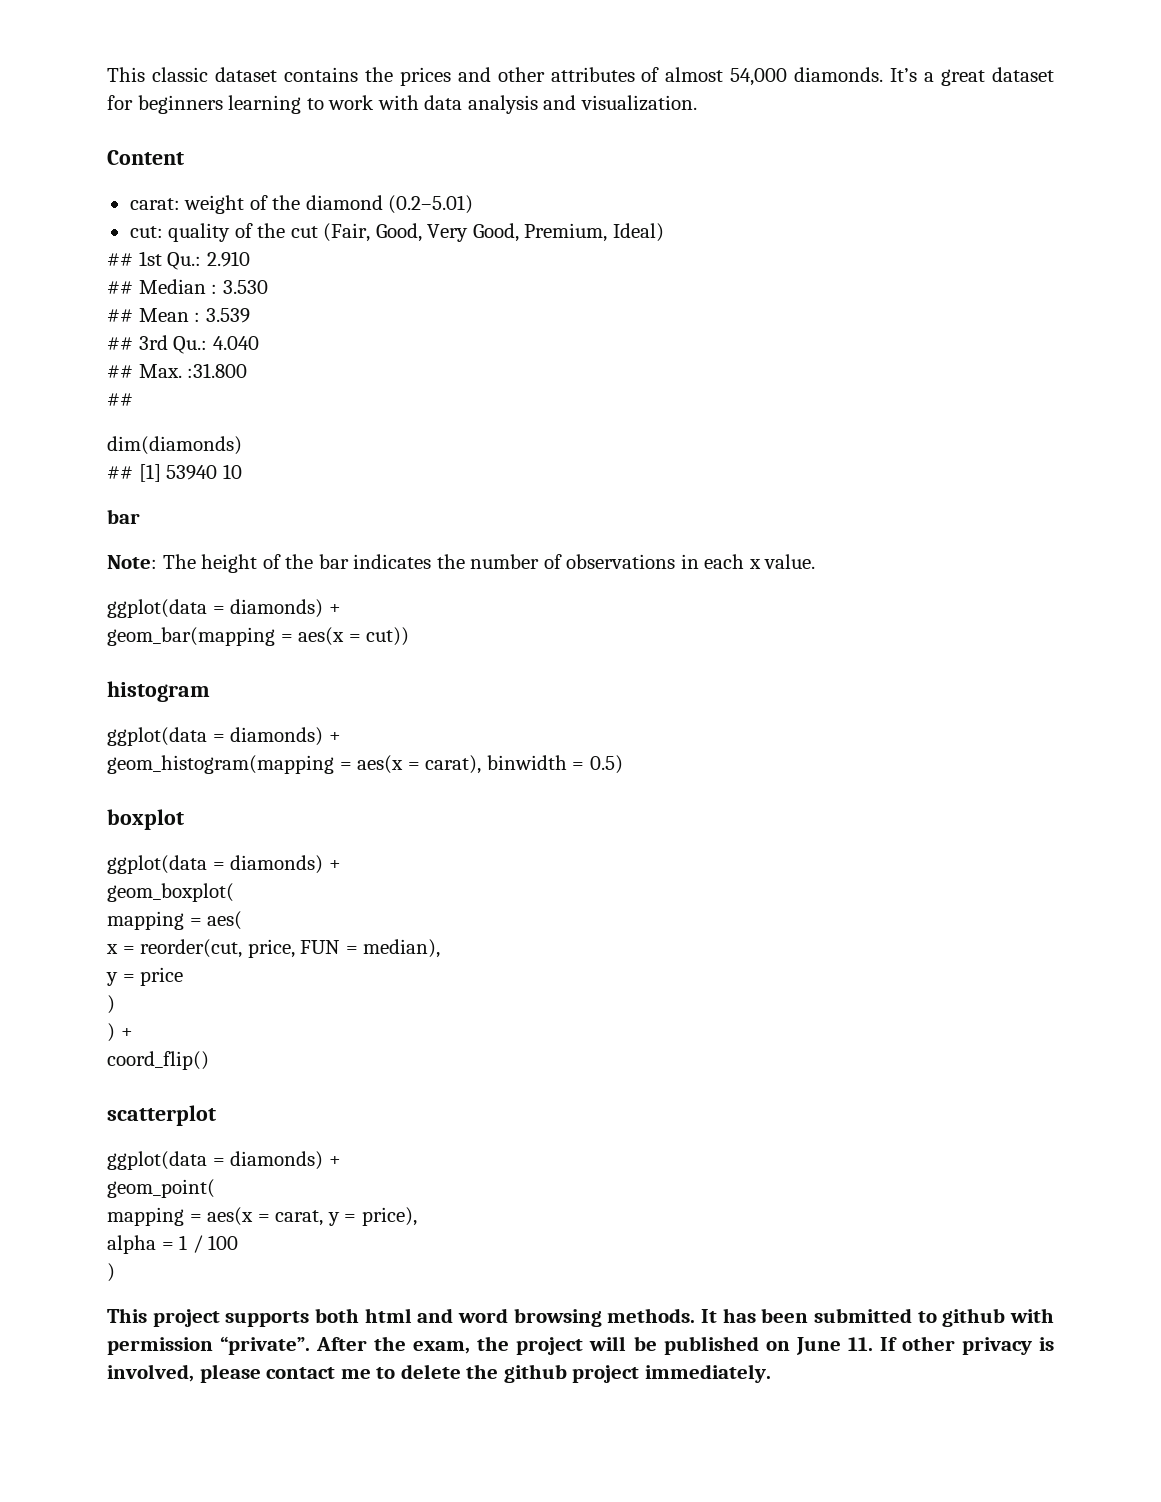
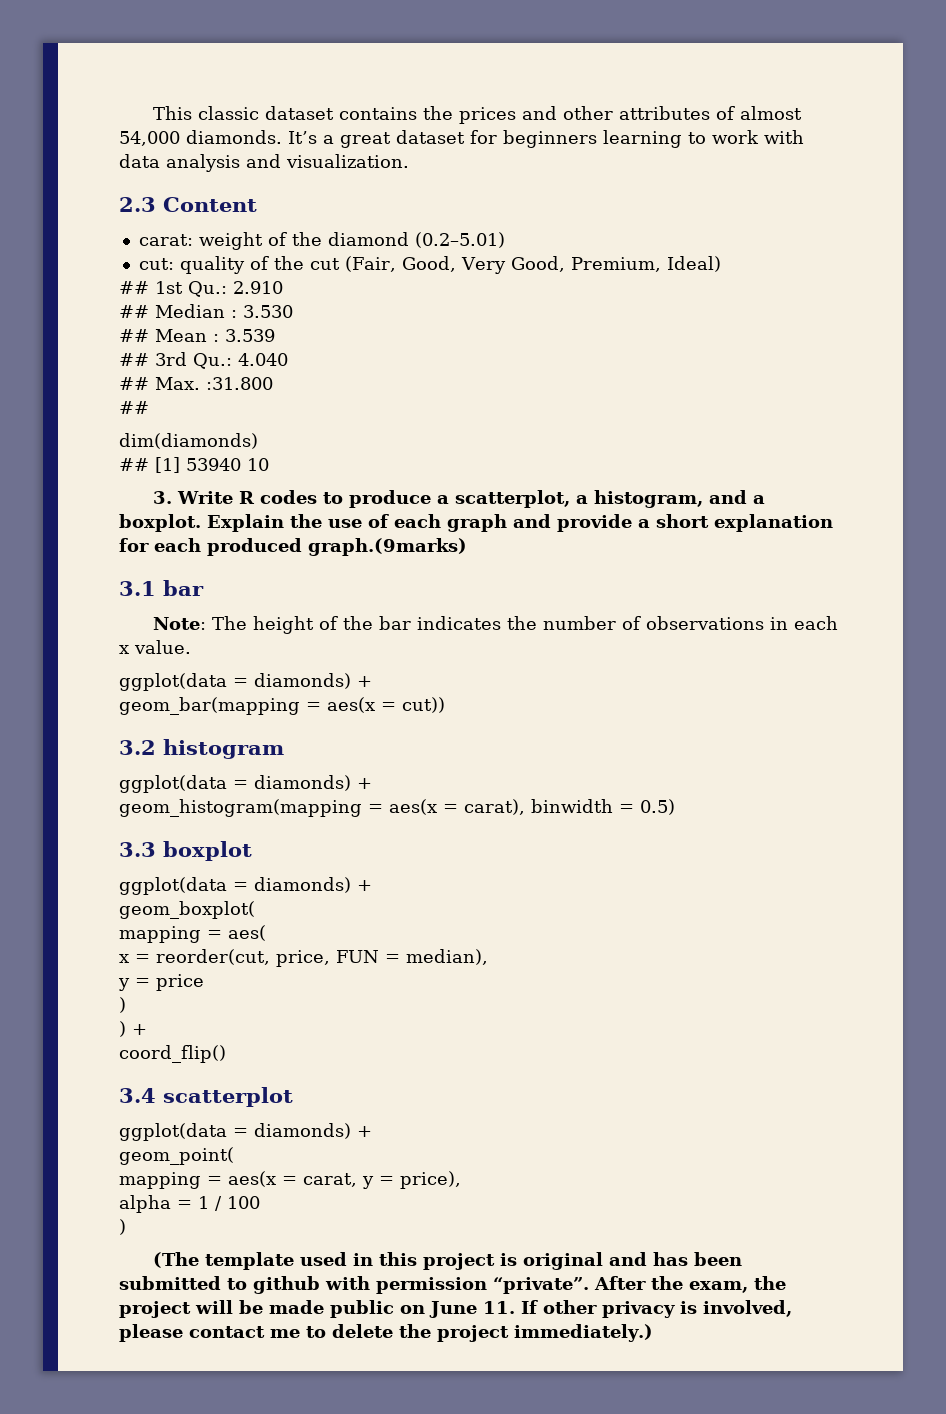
(697, 103) none -> [119,197,156,212] 2.3
(242, 471) none -> [152,490,765,508] [119,514,833,532] [119,538,467,556] [119,581,156,596] 3. Write R codes to produce a scatterplot, a histogram, and a boxplot. Explain the use of each graph and provide a short explanation for each produced graph.(9marks) // 3.1
(410, 636) none -> [119,740,156,755] 3.2
(623, 764) none -> [119,842,156,857] 3.3
(209, 1060) none -> [119,1088,156,1103] 3.4
[107,1308,718,1327] This project supports both html and word browsing methods. It -> [152,1252,647,1270] (The template used in this project is original and
[663,1336,759,1355] published -> [269,1300,394,1318] made public
[503,1364,771,1383] github project immediately. -> [437,1324,653,1342] project immediately.)

